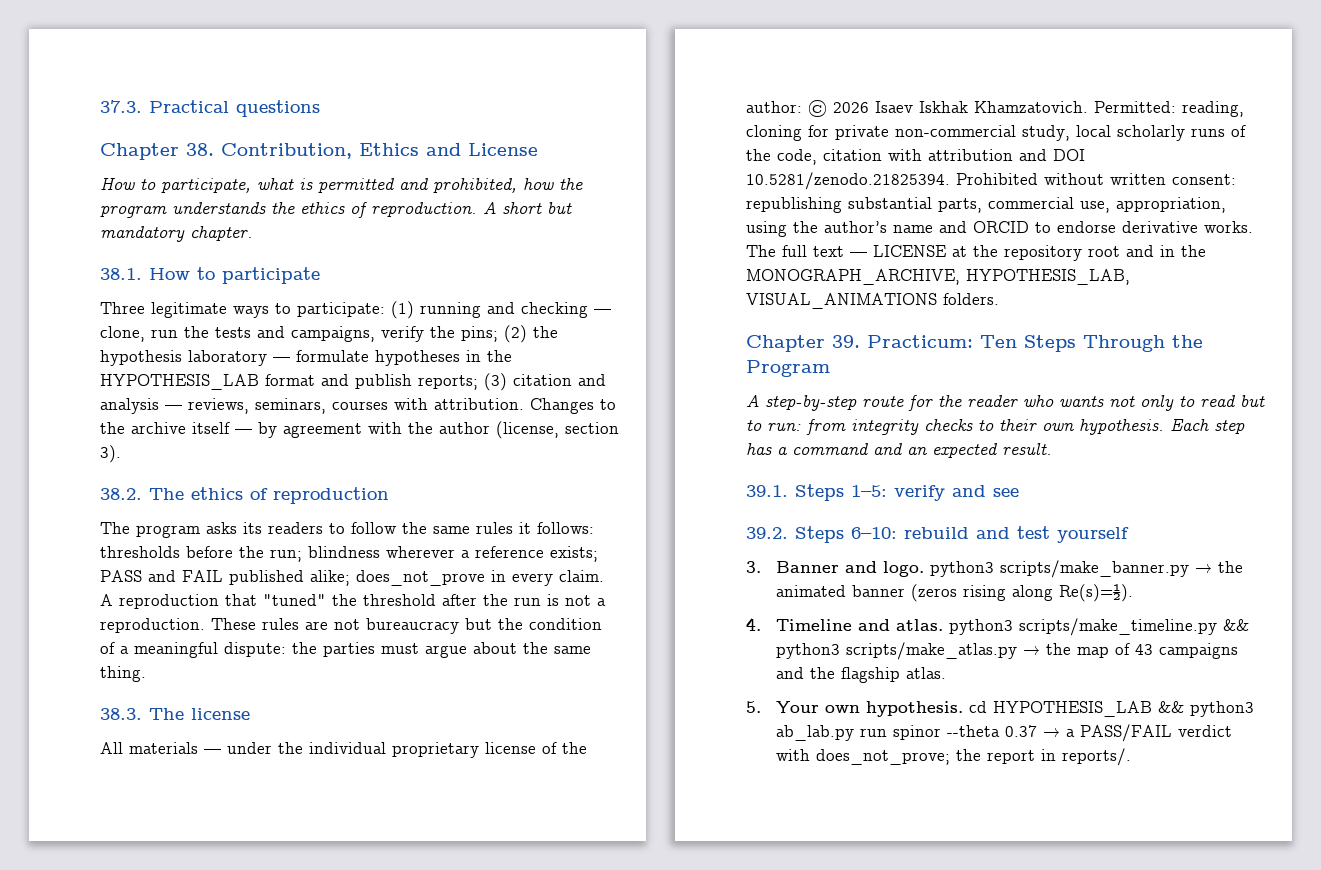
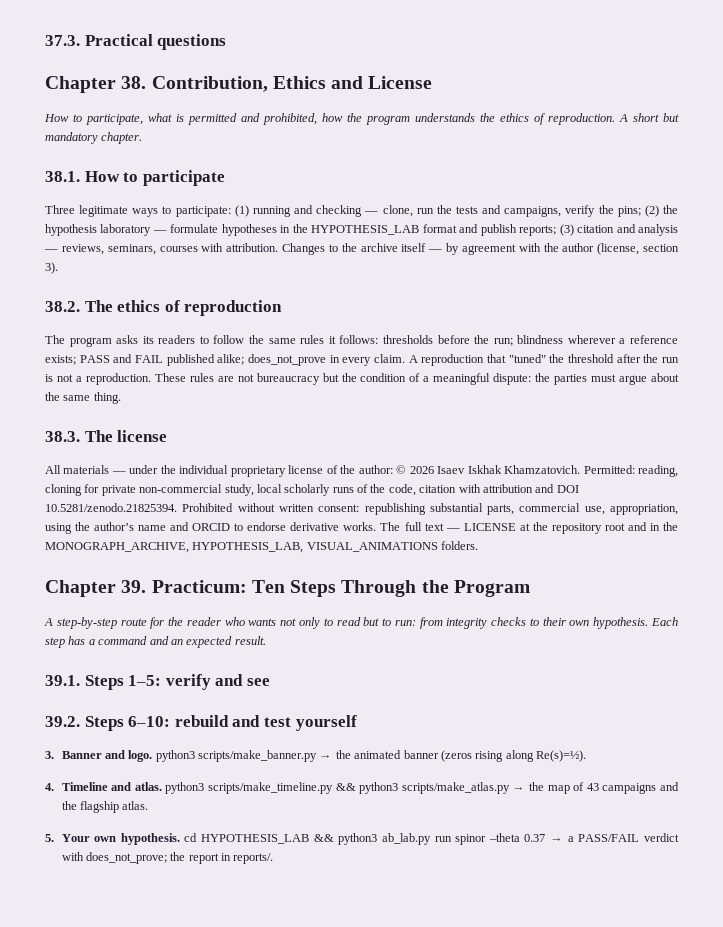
[947,725,1001,737] --theta -> [488,833,520,842] –theta

